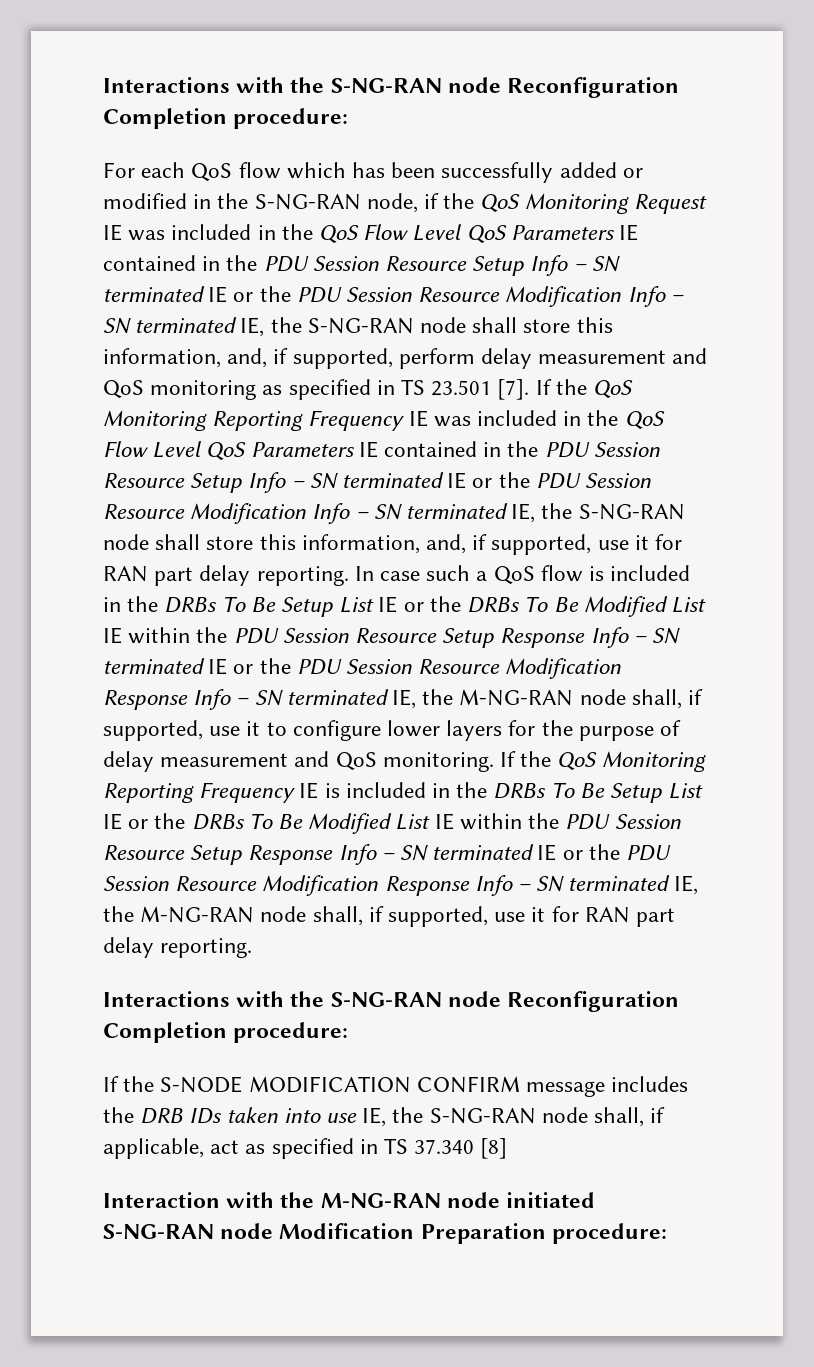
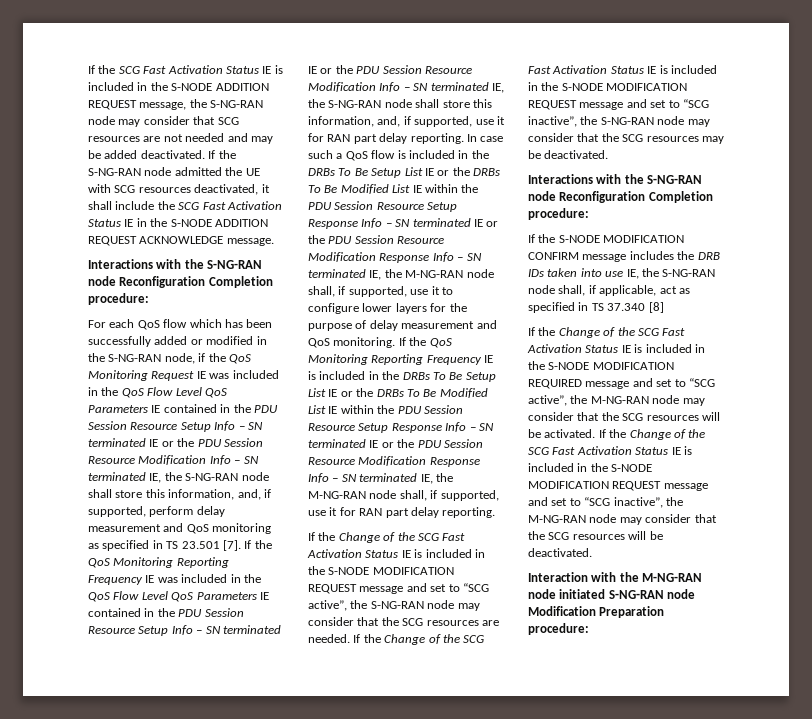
(103, 85) none -> [88,65,283,74] [88,82,269,91] [88,99,264,110] [88,116,239,127] [88,133,273,144] [88,150,236,159] [88,167,260,176] [88,184,270,195] [88,201,282,210] [88,218,268,227] [88,236,274,246] If the SCG Fast Activation Status IE is included in the S-NODE ADDITION REQUEST message, the S-NG-RAN node may consider that SCG resources are not needed and may be added deactivated. If the S-NG-RAN node admitted the UE with SCG resources deactivated, it shall include the SCG Fast Activation Status IE in the S-NODE ADDITION REQUEST ACKNOWLEDGE message. //
(253, 948) none -> [308,532,466,543] [307,549,485,558] [308,566,454,575] [308,583,489,594] [308,600,480,611] [308,617,499,626] [308,634,485,645] [528,65,717,74] [528,82,688,91] [528,99,709,110] [528,116,710,127] [528,133,724,144] [528,150,609,159] // If the Change of the SCG Fast Activation Status IE is included in the S-NODE MODIFICATION REQUEST message and set to “SCG active”, the S-NG-RAN node may consider that the SCG resources are needed. If the Change of the SCG Fast Activation Status IE is included in the S-NODE MODIFICATION REQUEST message and set to “SCG inactive”, the S-NG-RAN node may consider that the SCG resources may be deactivated.
(508, 1148) none -> [528,327,686,338] [527,344,705,353] [528,361,674,370] [528,378,715,389] [528,395,705,406] [528,412,720,421] [528,429,706,440] [528,446,692,455] [528,463,653,472] [528,481,708,491] [528,497,683,508] [528,514,717,525] [528,531,663,540] [528,548,592,557] // If the Change of the SCG Fast Activation Status IE is included in the S-NODE MODIFICATION REQUIRED message and set to “SCG active”, the M-NG-RAN node may consider that the SCG resources will be activated. If the Change of the SCG Fast Activation Status IE is included in the S-NODE MODIFICATION REQUEST message and set to “SCG inactive”, the M-NG-RAN node may consider that the SCG resources will be deactivated.

